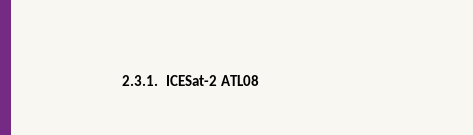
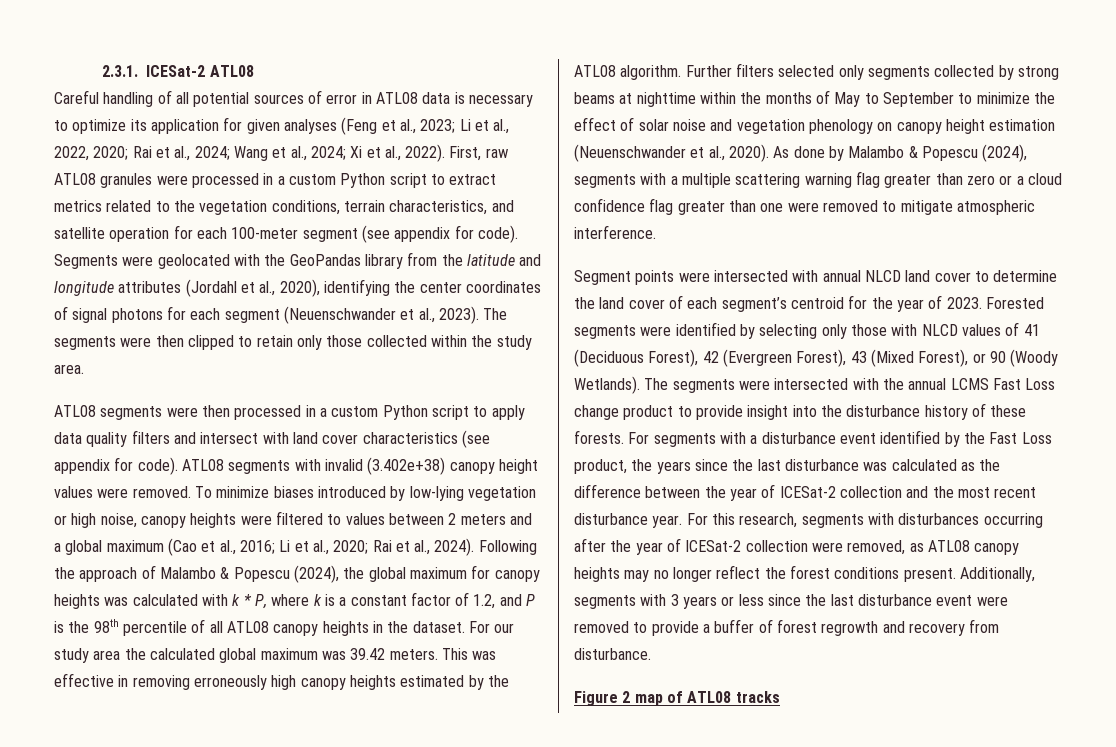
(259, 80) none -> [54,90,533,107] [54,117,510,135] [54,144,508,162] [54,173,497,188] [54,200,514,215] [54,225,518,243] [54,252,542,269] [54,279,541,297] [54,306,508,324] [54,335,532,350] [54,364,84,374] [54,405,525,420] [54,430,490,448] [54,457,538,475] [54,486,536,501] [54,511,532,528] [54,538,537,556] [54,565,540,583] [54,592,536,609] [54,619,515,636] [54,648,497,663] [54,673,509,690] [574,63,1059,80] [574,90,1055,107] [574,117,1056,134] [574,144,1028,162] [574,171,1062,188] [574,198,1035,215] [574,225,656,239] [574,270,1058,285] [574,295,1044,312] [574,322,1040,339] [574,349,1059,367] [574,376,1056,394] [574,403,1027,420] [574,430,1052,447] [574,459,1001,474] [574,484,1037,501] [574,513,1043,528] [574,538,1020,555] [574,565,1035,582] [574,594,1008,609] [574,619,1000,636] [574,648,651,660] [574,691,780,706] // Careful handling of all potential sources of error in ATL08 data is necessary to optimize its application for given analyses (Feng et al., 2023; Li et al., 2022, 2020; Rai et al., 2024; Wang et al., 2024; Xi et al., 2022). First, raw ATL08 granules were processed in a custom Python script to extract metrics related to the vegetation conditions, terrain characteristics, and satellite operation for each 100-meter segment (see appendix for code). Segments were geolocated with the GeoPandas library from the latitude and longitude attributes (Jordahl et al., 2020), identifying the center coordinates of signal photons for each segment (Neuenschwander et al., 2023). The segments were then clipped to retain only those collected within the study area. // ATL08 segments were then processed in a custom Python script to apply data quality filters and intersect with land cover characteristics (see appendix for code). ATL08 segments with invalid (3.402e+38) canopy height values were removed. To minimize biases introduced by low-lying vegetation or high noise, canopy heights were filtered to values between 2 meters and a global maximum (Cao et al., 2016; Li et al., 2020; Rai et al., 2024). Following the approach of Malambo & Popescu (2024), the global maximum for canopy heights was calculated with k * P, where k is a constant factor of 1.2, and P is the 98th percentile of all ATL08 canopy heights in the dataset. For our study area the calculated global maximum was 39.42 meters. This was effective in removing erroneously high canopy heights estimated by the ATL08 algorithm. Further filters selected only segments collected by strong beams at nighttime within the months of May to September to minimize the effect of solar noise and vegetation phenology on canopy height estimation (Neuenschwander et al., 2020). As done by Malambo & Popescu (2024), segments with a multiple scattering warning flag greater than zero or a cloud confidence flag greater than one were removed to mitigate atmospheric interference. // Segment points were intersected with annual NLCD land cover to determine the land cover of each segment’s centroid for the year of 2023. Forested segments were identified by selecting only those with NLCD values of 41 (Deciduous Forest), 42 (Evergreen Forest), 43 (Mixed Forest), or 90 (Woody Wetlands). The segments were intersected with the annual LCMS Fast Loss change product to provide insight into the disturbance history of these forests. For segments with a disturbance event identified by the Fast Loss product, the years since the last disturbance was calculated as the difference between the year of ICESat-2 collection and the most recent disturbance year. For this research, segments with disturbances occurring after the year of ICESat-2 collection were removed, as ATL08 canopy heights may no longer reflect the forest conditions present. Additionally, segments with 3 years or less since the last disturbance event were removed to provide a buffer of forest regrowth and recovery from disturbance. // Figure 2 map of ATL08 tracks

